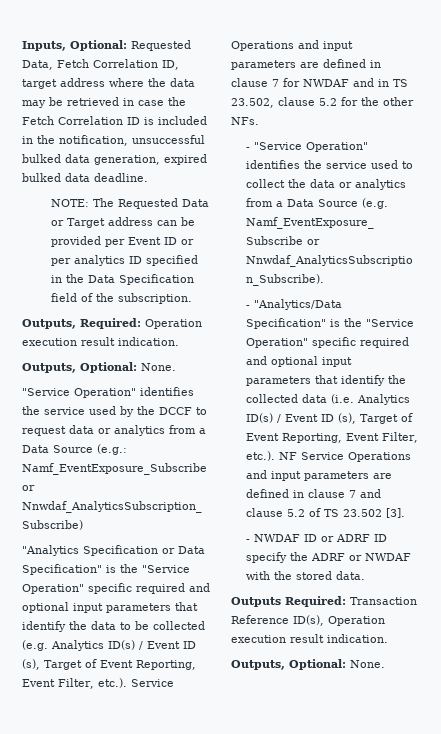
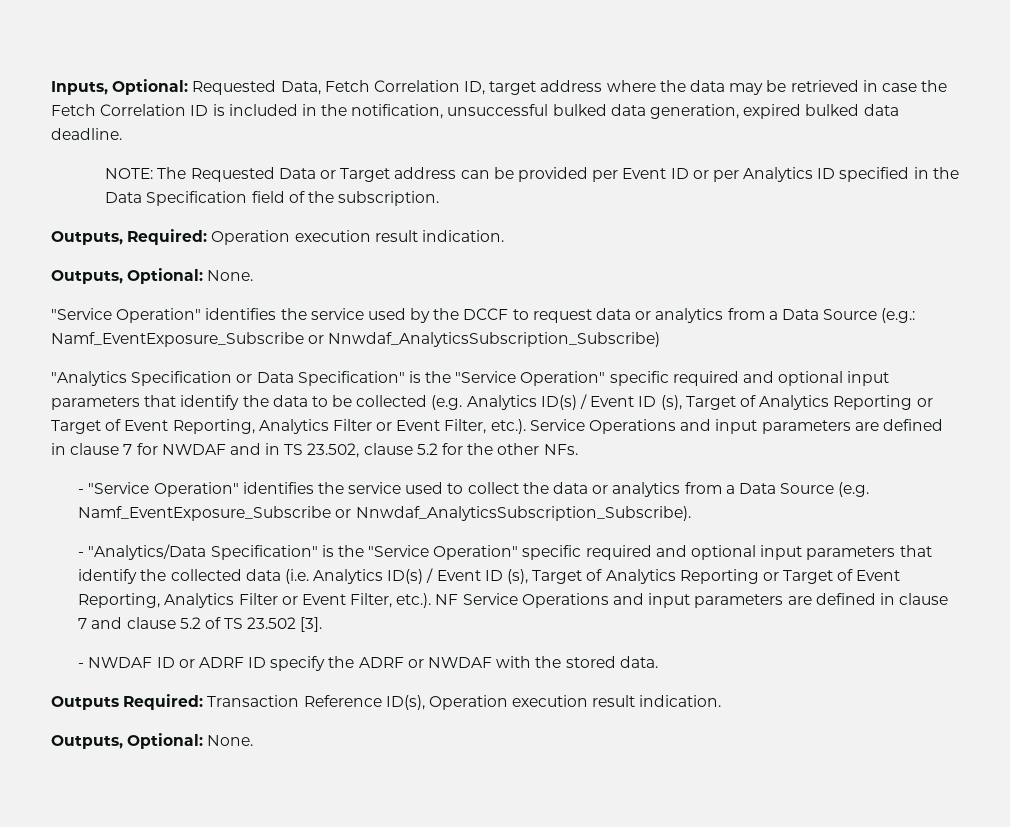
[74,255,126,266] analytics -> [743,167,814,182] Analytics
[100,660,196,670] Event Reporting, -> [759,395,933,410] [51,419,393,434] Analytics Reporting or Target of Event Reporting, Analytics Filter or
[245,433,342,443] Event Reporting, -> [605,569,901,584] [78,593,298,608] Analytics Reporting or Target of Event Reporting, Analytics Filter or

